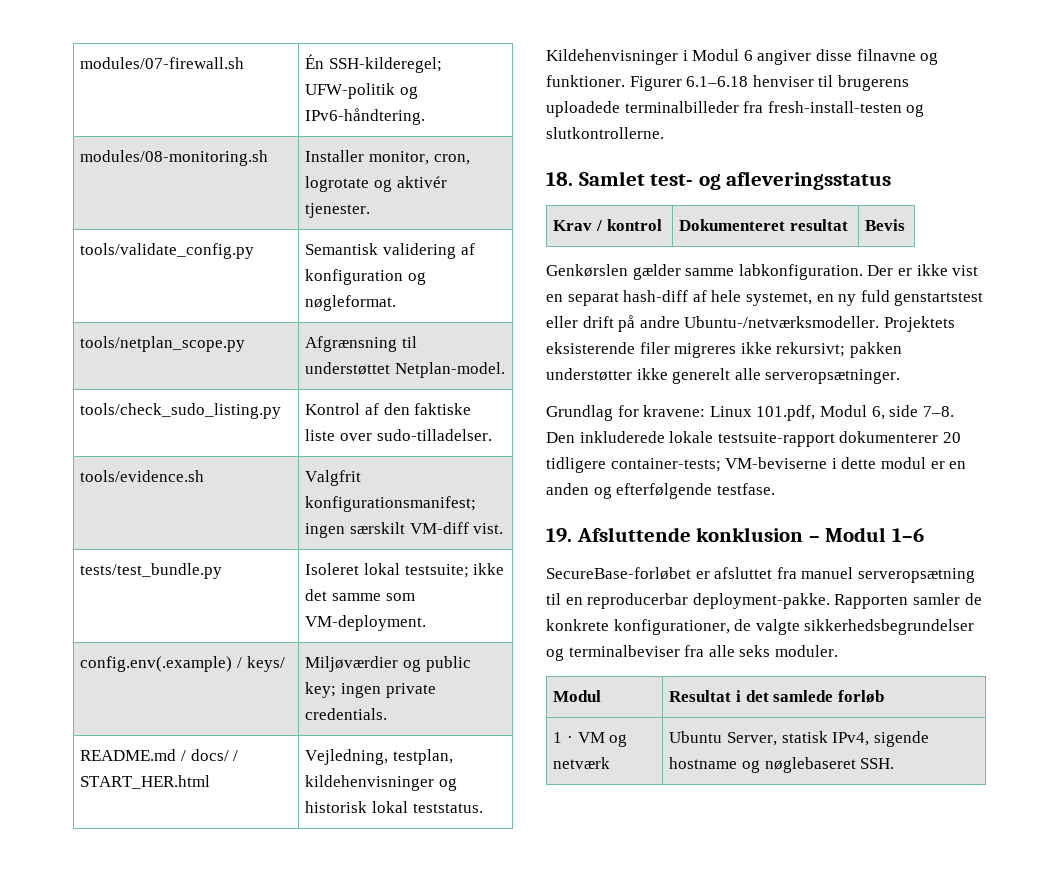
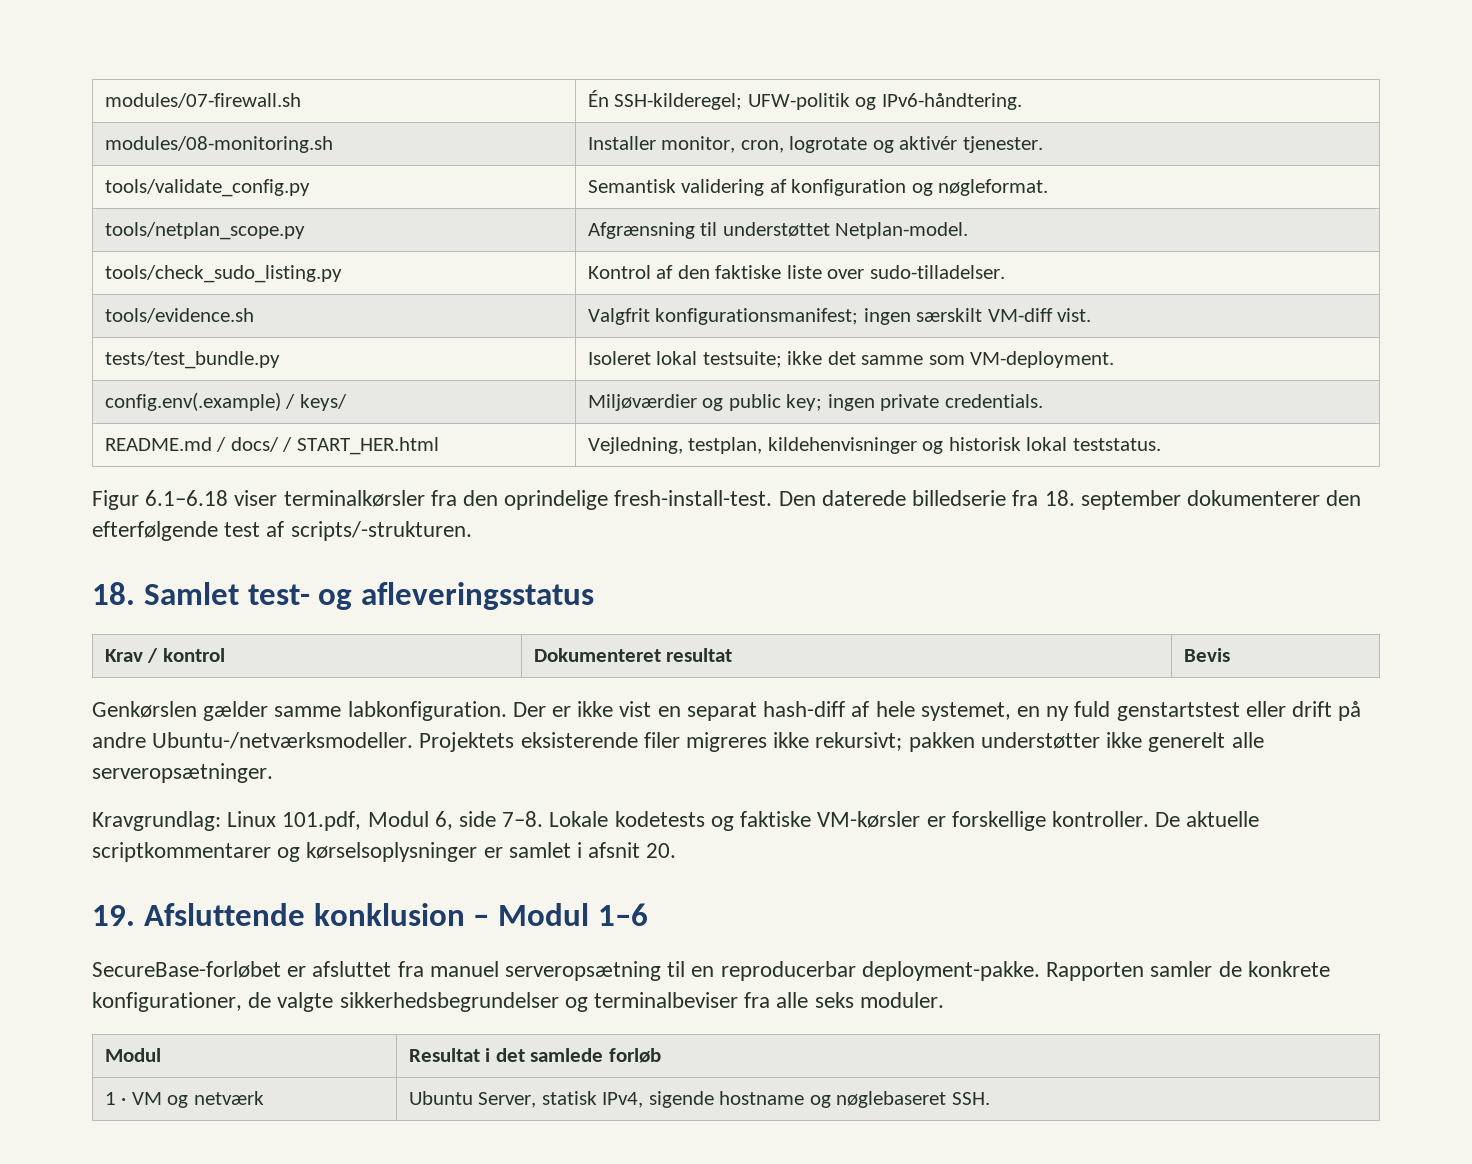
[546,49,939,65] [546,75,909,91] [546,101,925,117] [546,127,664,139] Kildehenvisninger i Modul 6 angiver disse filnavne og funktioner. Figurer 6.1–6.18 henviser til brugerens uploadede terminalbilleder fra fresh-install-testen og slutkontrollerne. -> [92,490,1362,510] [92,521,472,541] Figur 6.1–6.18 viser terminalkørsler fra den oprindelige fresh-install-test. Den daterede billedserie fra 18. september dokumenterer den efterfølgende test af scripts/-strukturen.
[546,405,706,421] Grundlag for kravene: -> [92,811,221,831] Kravgrundlag:
[546,431,961,447] [546,457,967,473] [546,483,775,499] Den inkluderede lokale testsuite-rapport dokumenterer 20 tidligere container-tests; VM-beviserne i dette modul er en anden og efterfølgende testfase. -> [549,811,1260,831] [92,842,677,862] Lokale kodetests og faktiske VM-kørsler er forskellige kontroller. De aktuelle scriptkommentarer og kørselsoplysninger er samlet i afsnit 20.

